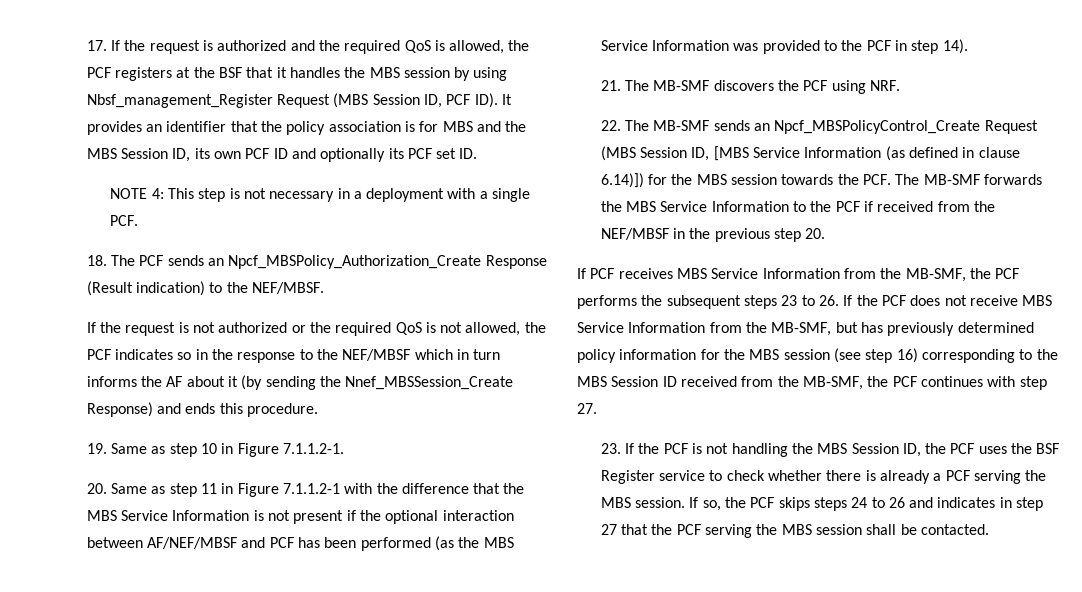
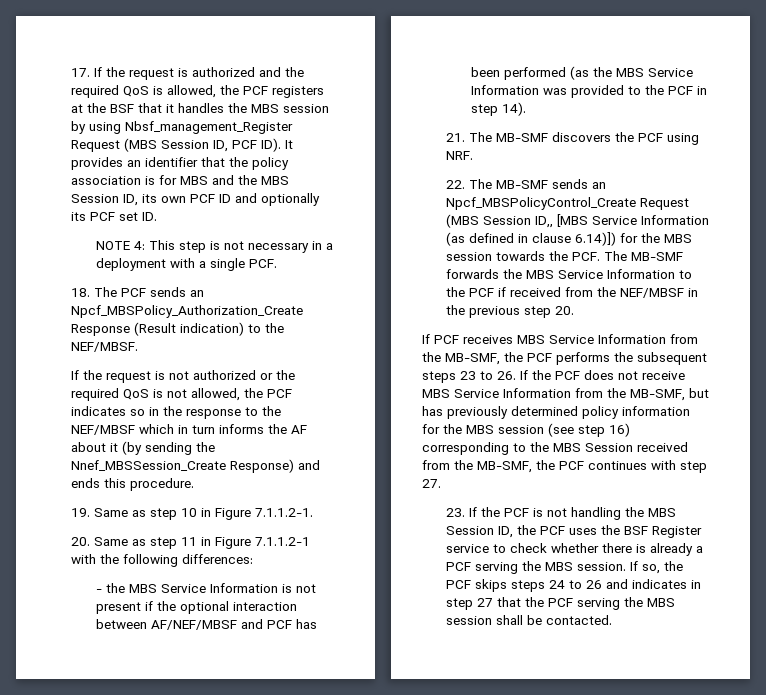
[401,483,501,494] difference that -> [123,554,254,567] [95,589,102,593] following differences: // -
[691,147,710,161] ID, -> [535,216,554,228] ID,,
[662,376,677,387] ID -> (633, 447) none

